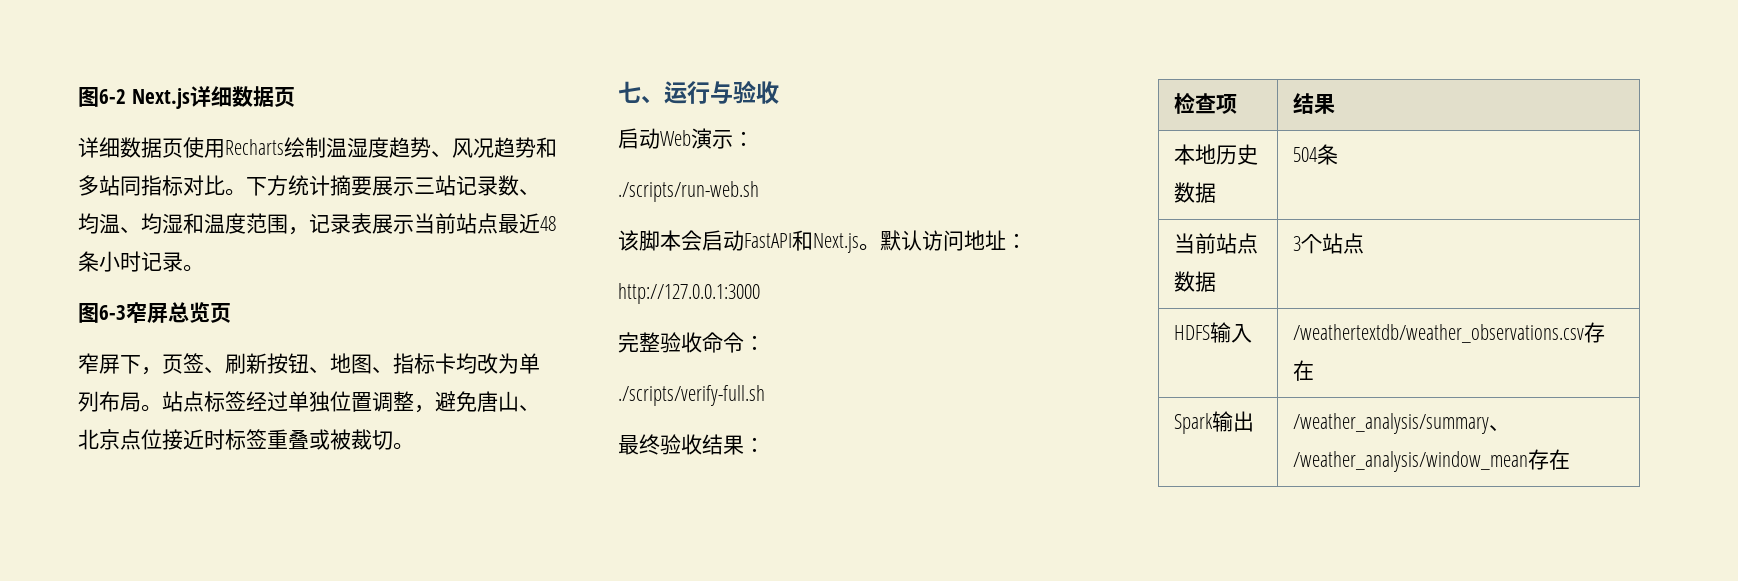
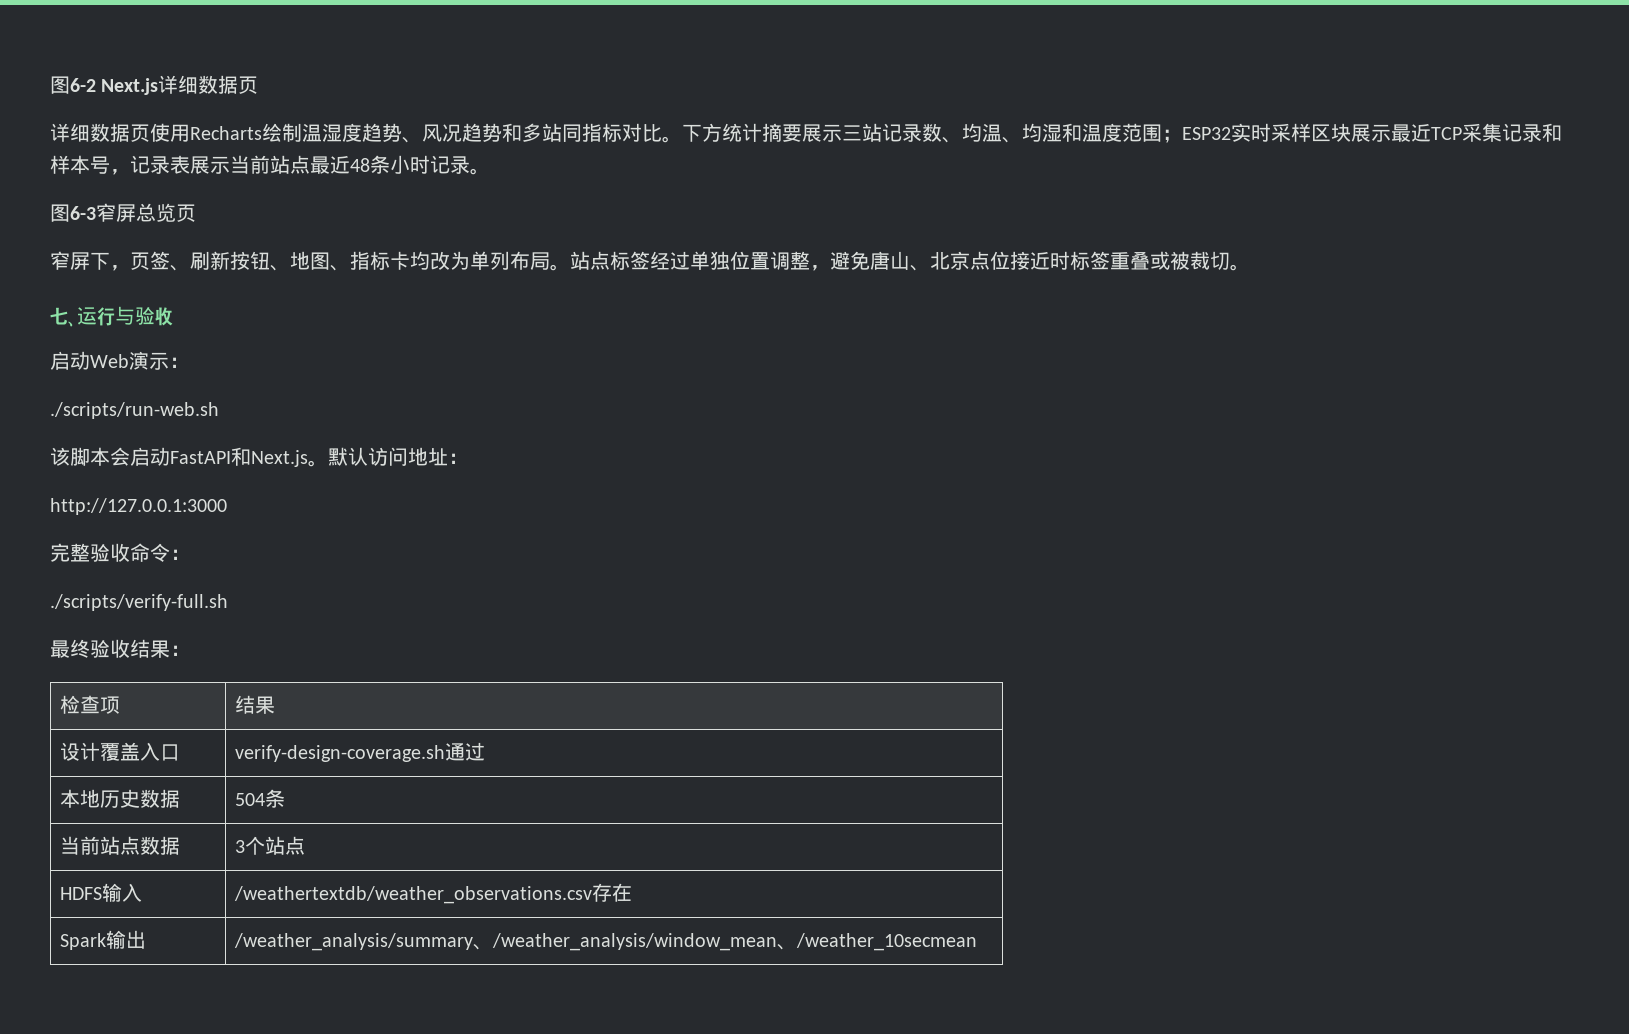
(288, 224) none -> [1162,123,1562,143] [50,155,110,174] ；ESP32实时采样区块展示最近TCP采集记录和样本号
(1335, 104) none -> [59,742,180,761] [234,742,485,762] // 设计覆盖入口 | verify-design-coverage.sh通过
[1527,449,1570,470] 存在 -> [776,933,977,951] 、/weather_10secmean

